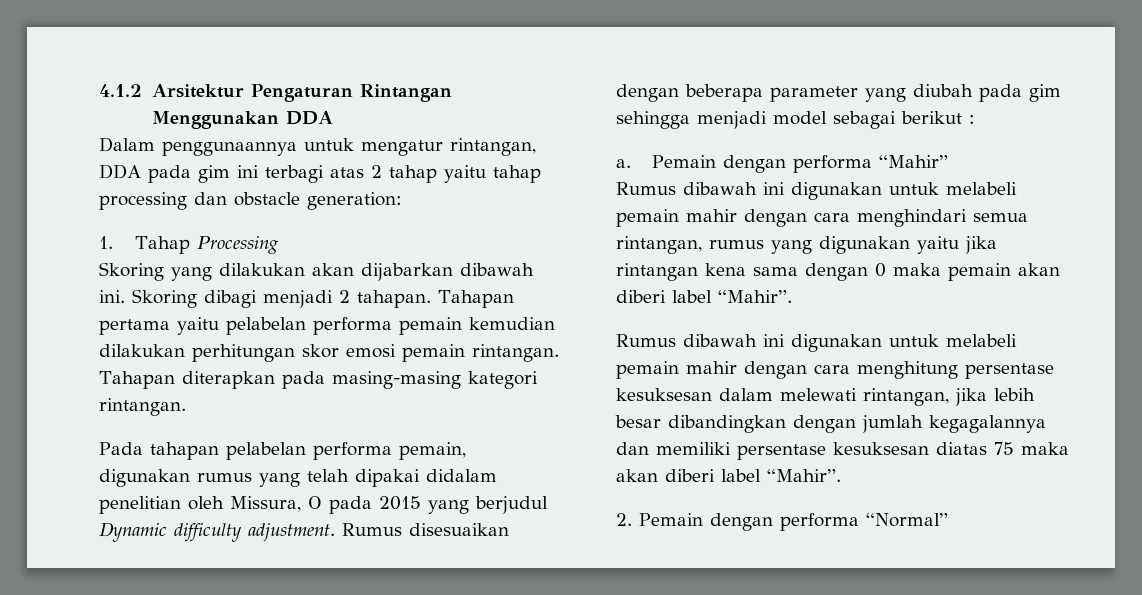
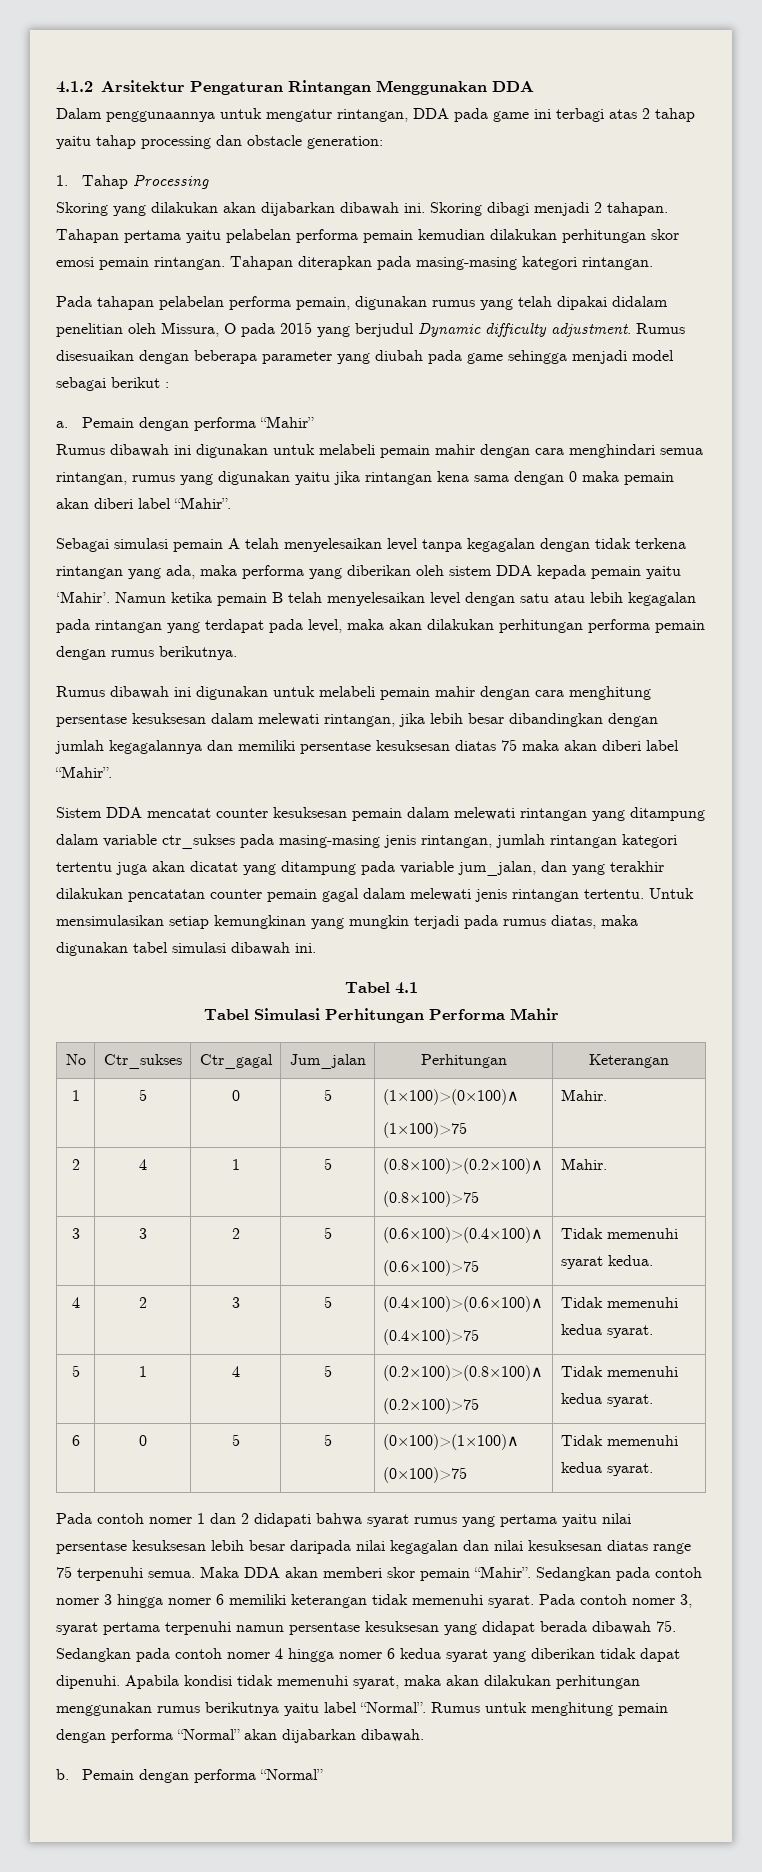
[198,165,230,183] gim -> [493,111,529,122] game
[1029,84,1061,102] gim -> [467,353,503,364] game
(792, 296) none -> [56,538,686,552] [56,565,681,579] [56,591,696,606] [56,619,705,633] [56,646,237,660] // Sebagai simulasi pemain A telah menyelesaikan level tanpa kegagalan dengan tidak terkena rintangan yang ada, maka performa yang diberikan oleh sistem DDA kepada pemain yaitu ‘Mahir’. Namun ketika pemain B telah menyelesaikan level dengan satu atau lebih kegagalan pada rintangan yang terdapat pada level, maka akan dilakukan perhitungan performa pemain dengan rumus berikutnya.
[616,513,632,526] 2. -> [56,807,705,821] [56,834,677,849] [56,861,664,876] [56,888,694,902] [56,915,638,929] [56,942,316,956] [344,982,418,994] [203,1008,559,1023] [65,1054,86,1065] [103,1054,182,1069] [199,1054,273,1069] [289,1054,366,1069] [420,1054,507,1068] [589,1054,669,1068] [71,1090,80,1101] [138,1089,147,1101] [231,1090,240,1101] [323,1089,332,1101] [382,1089,519,1105] [382,1122,467,1138] [560,1089,607,1101] [71,1159,80,1170] [138,1159,147,1170] [231,1159,240,1170] [323,1158,332,1170] [382,1158,543,1174] [382,1191,479,1207] [560,1158,607,1170] [71,1228,80,1239] [138,1228,147,1239] [231,1228,240,1239] [323,1227,332,1239] [382,1227,543,1243] [382,1260,479,1276] [560,1228,678,1239] [560,1255,653,1269] [71,1297,80,1308] [138,1297,147,1308] [231,1297,240,1308] [323,1296,332,1308] [382,1296,543,1312] [382,1329,479,1345] [560,1297,678,1308] [560,1324,653,1338] [71,1365,80,1377] [138,1366,147,1377] [231,1366,240,1377] [323,1365,332,1377] [382,1365,543,1381] [382,1398,479,1414] [560,1366,678,1377] [560,1393,653,1407] [71,1435,80,1446] [138,1435,147,1446] [231,1434,240,1446] [323,1434,332,1446] [382,1434,519,1450] [382,1467,467,1483] [560,1435,678,1446] [560,1462,653,1476] [56,1513,631,1527] [56,1540,691,1554] [56,1566,702,1581] [56,1594,692,1608] [56,1620,676,1635] [56,1648,680,1662] [56,1675,640,1689] [56,1702,668,1716] [56,1729,424,1743] [56,1769,69,1780] Sistem DDA mencatat counter kesuksesan pemain dalam melewati rintangan yang ditampung dalam variable ctr_sukses pada masing-masing jenis rintangan, jumlah rintangan kategori tertentu juga akan dicatat yang ditampung pada variable jum_jalan, dan yang terakhir dilakukan pencatatan counter pemain gagal dalam melewati jenis rintangan tertentu. Untuk mensimulasikan setiap kemungkinan yang mungkin terjadi pada rumus diatas, maka digunakan tabel simulasi dibawah ini. // Tabel 4.1 // Tabel Simulasi Perhitungan Performa Mahir // No | Ctr_sukses | Ctr_gagal | Jum_jalan | Perhitungan | Keterangan // 1 | 5 | 0 | 5 | (1×100)>(0×100)∧ // (1×100)>75 | Mahir. // 2 | 4 | 1 | 5 | (0.8×100)>(0.2×100)∧ // (0.8×100)>75 | Mahir. // 3 | 3 | 2 | 5 | (0.6×100)>(0.4×100)∧ // (0.6×100)>75 | Tidak memenuhi syarat kedua. // 4 | 2 | 3 | 5 | (0.4×100)>(0.6×100)∧ // (0.4×100)>75 | Tidak memenuhi kedua syarat. // 5 | 1 | 4 | 5 | (0.2×100)>(0.8×100)∧ // (0.2×100)>75 | Tidak memenuhi kedua syarat. // 6 | 0 | 5 | 5 | (0×100)>(1×100)∧ // (0×100)>75 | Tidak memenuhi kedua syarat. // Pada contoh nomer 1 dan 2 didapati bahwa syarat rumus yang pertama yaitu nilai persentase kesuksesan lebih besar daripada nilai kegagalan dan nilai kesuksesan diatas range 75 terpenuhi semua. Maka DDA akan memberi skor pemain “Mahir”. Sedangkan pada contoh nomer 3 hingga nomer 6 memiliki keterangan tidak memenuhi syarat. Pada contoh nomer 3, syarat pertama terpenuhi namun persentase kesuksesan yang didapat berada dibawah 75. Sedangkan pada contoh nomer 4 hingga nomer 6 kedua syarat yang diberikan tidak dapat dipenuhi. Apabila kondisi tidak memenuhi syarat, maka akan dilakukan perhitungan menggunakan rumus berikutnya yaitu label “Normal”. Rumus untuk menghitung pemain dengan performa “Normal” akan dijabarkan dibawah. // b.

